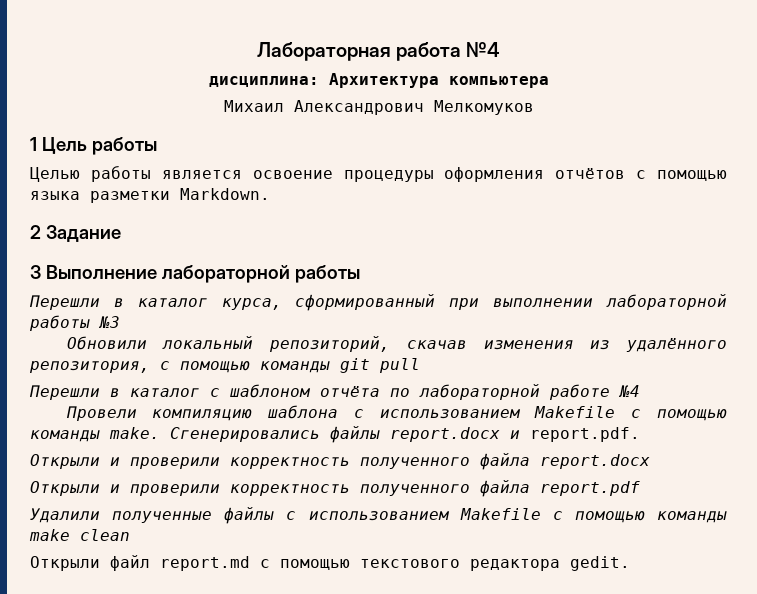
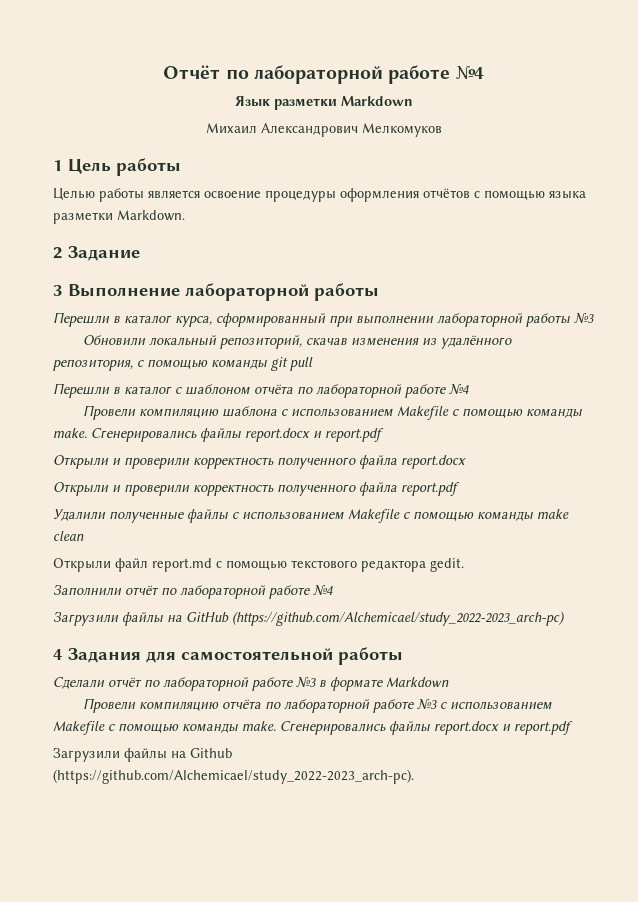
[256,42,501,61] [208,73,549,88] Лабораторная работа №4 // дисциплина: Архитектура компьютера -> [163,65,484,84] [234,96,413,110] Отчёт по лабораторной работе №4 // Язык разметки Markdown
[530,427,640,442] report.pdf. -> [325,428,384,442] report.pdf
(630, 563) none -> [53,585,333,599] [53,611,565,626] [53,647,403,665] [53,677,449,691] [83,698,553,713] [53,721,573,735] [53,748,232,762] [53,769,414,784] // Заполнили отчёт по лабораторной работе №4 // Загрузили файлы на GitHub (https://github.com/Alchemicael/study_2022-2023_arch-pc) // 4 Задания для самостоятельной работы // Сделали отчёт по лабораторной работе №3 в формате Markdown // Провели компиляцию отчёта по лабораторной работе №3 с использованием Makefile с помощью команды make. Сгенерировались файлы report.docx и report.pdf // Загрузили файлы на Github (https://github.com/Alchemicael/study_2022-2023_arch-pc).

